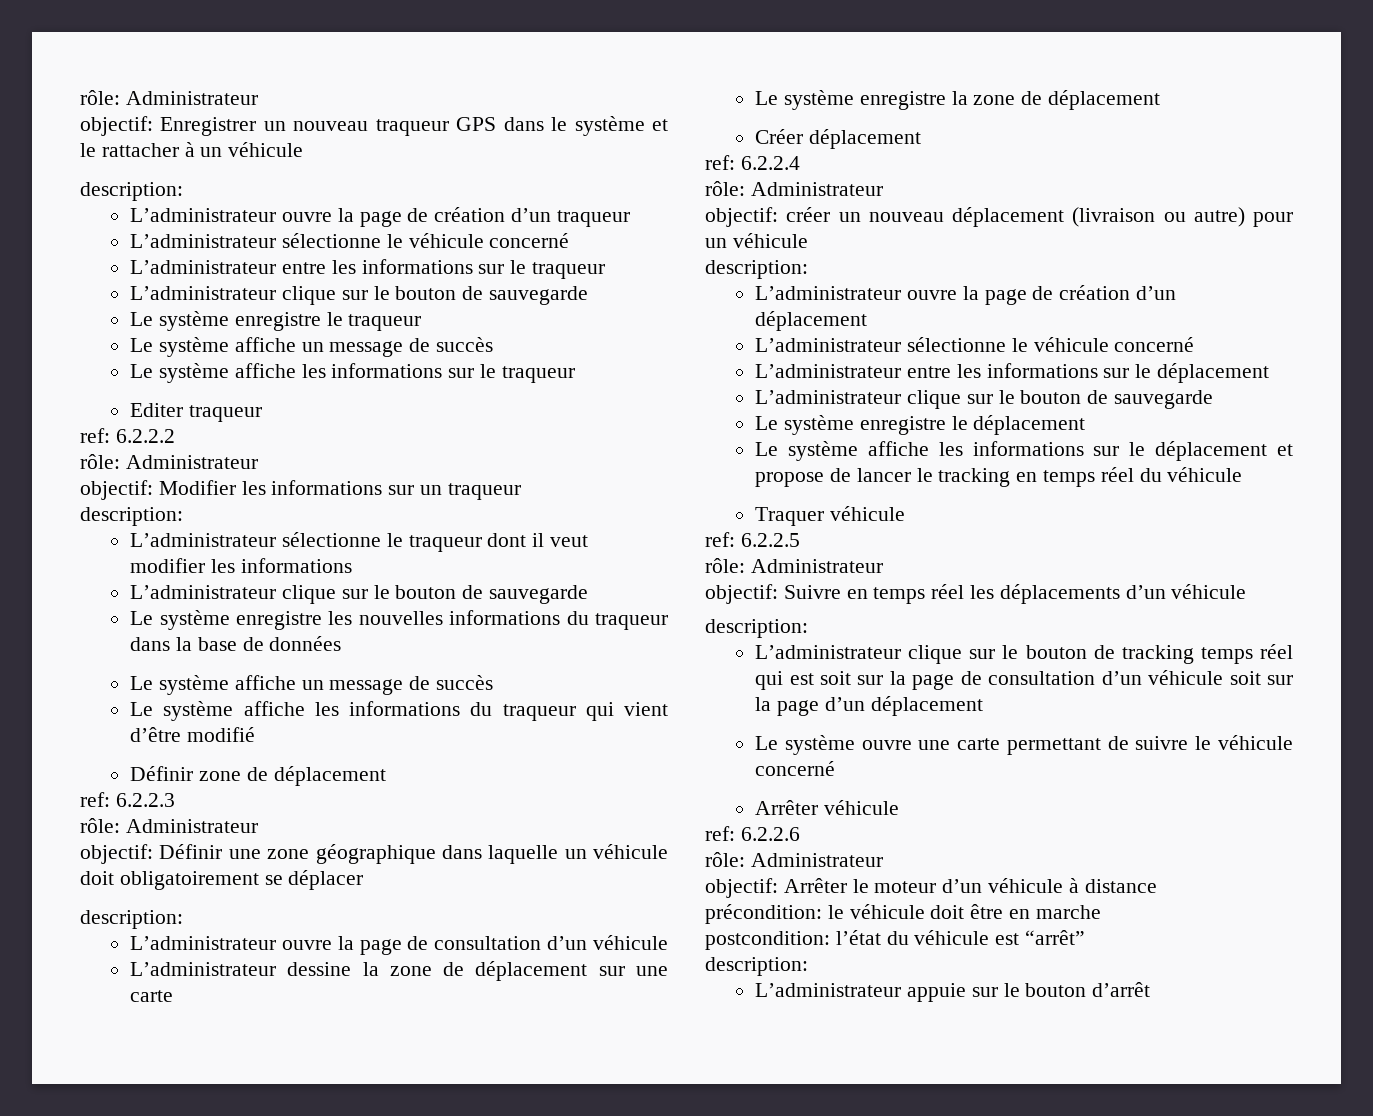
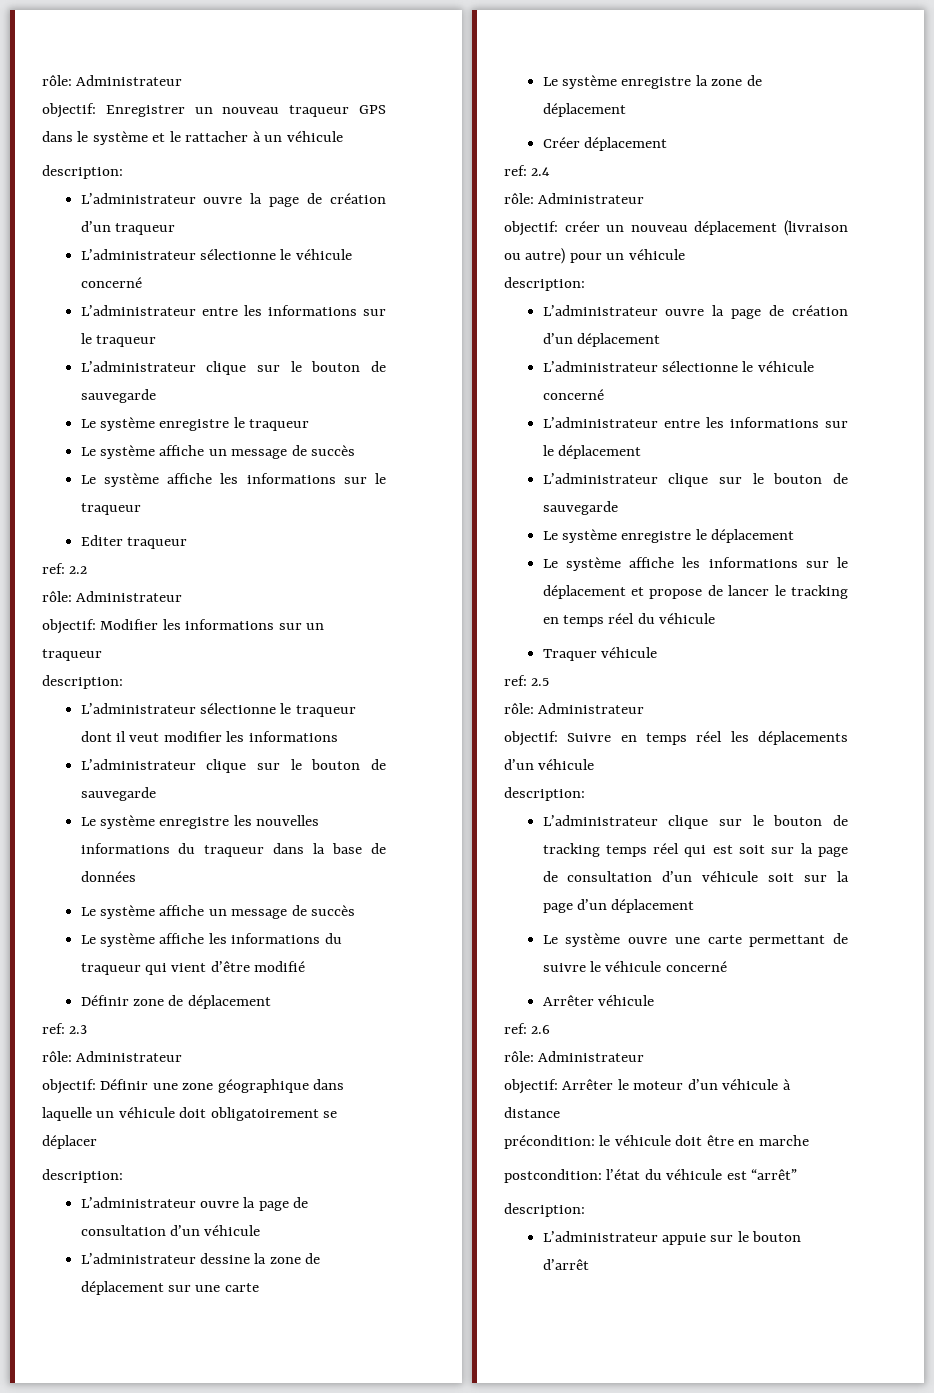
[115,429,175,443] 6.2.2.2 -> [69,566,88,574] 2.2
[115,793,175,807] 6.2.2.3 -> [69,1025,88,1034] 2.3
[740,156,800,170] 6.2.2.4 -> [531,167,551,176] 2.4
[740,533,800,547] 6.2.2.5 -> [531,678,550,686] 2.5
[740,827,800,841] 6.2.2.6 -> [531,1025,551,1034] 2.6

